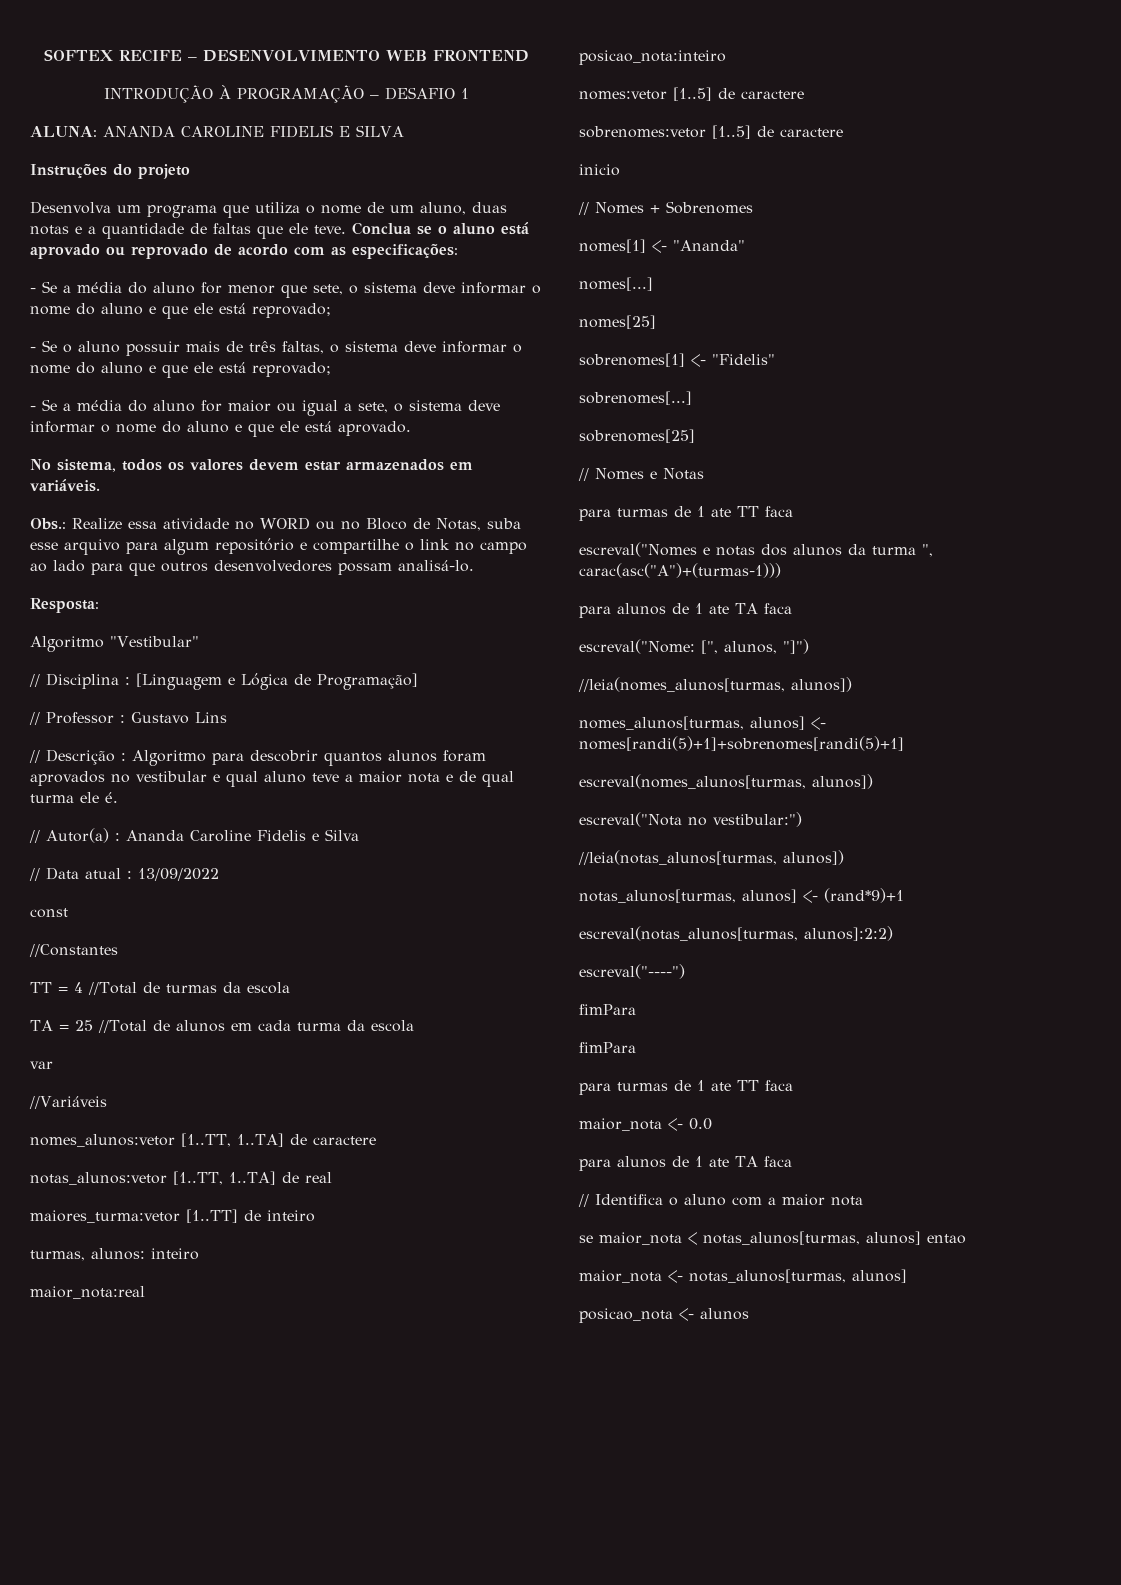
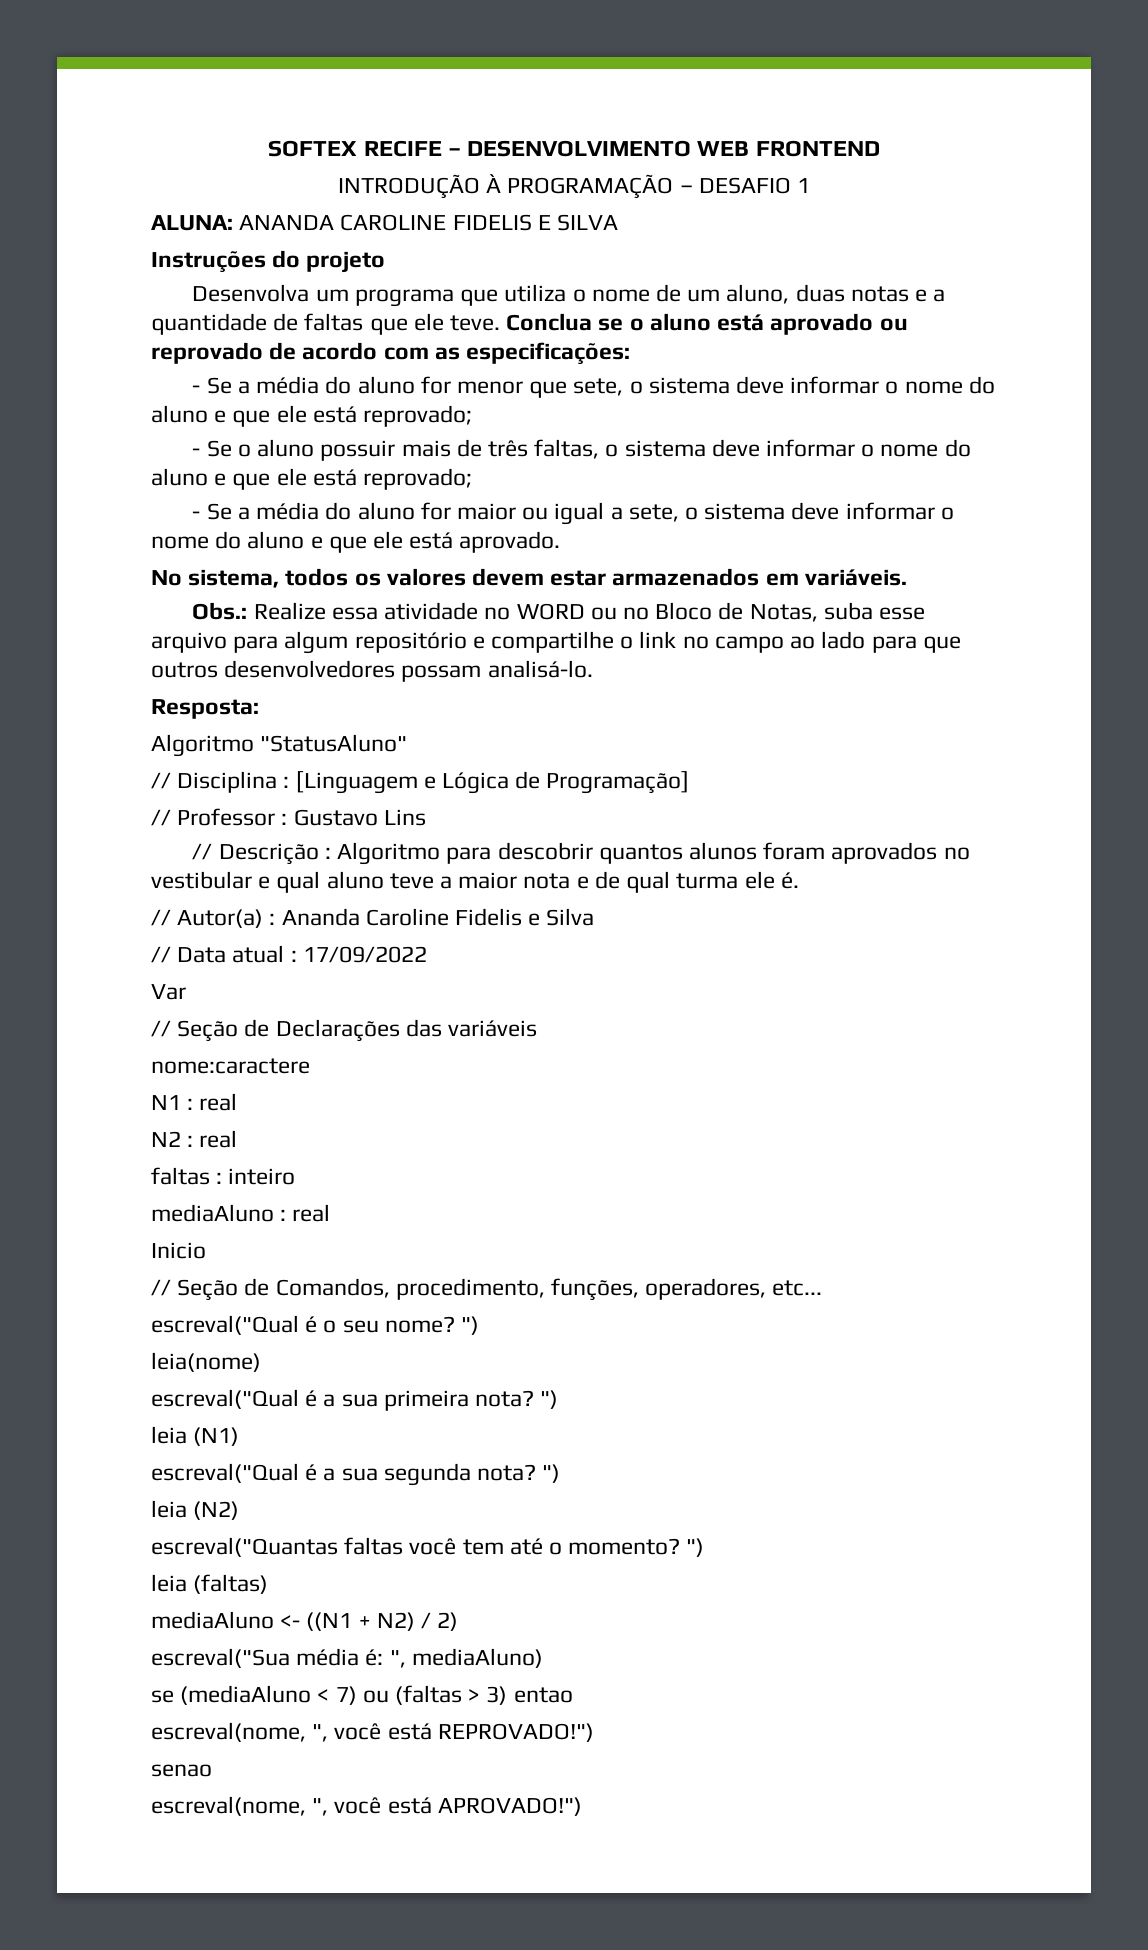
[110,636,199,647] "Vestibular" -> [260,734,408,752] "StatusAluno"
[138,868,219,881] [30,908,68,918] [29,944,118,957] [30,982,290,995] [30,1020,414,1033] [30,1061,53,1069] [29,1096,107,1109] [30,1133,376,1147] [30,1171,332,1185] [30,1209,315,1223] [30,1248,199,1261] [30,1286,145,1299] [579,50,726,65] [579,87,804,101] [579,125,843,139] [579,164,620,176] [578,201,753,215] [579,239,745,253] [579,277,653,291] [579,315,656,329] [579,353,775,367] [579,391,692,405] [579,429,695,443] [578,468,704,481] [579,506,793,521] [579,542,933,557] [579,563,781,578] [579,603,792,618] [579,639,809,654] [578,677,852,692] [579,716,826,730] [579,736,904,751] [579,774,873,789] [579,812,802,827] [578,850,844,865] [579,888,904,903] [579,926,893,941] [579,964,685,979] [579,1004,636,1015] [579,1042,636,1053] [579,1080,793,1095] [579,1118,712,1131] [579,1156,792,1171] [578,1194,863,1207] [579,1231,966,1245] [579,1269,907,1283] [579,1308,749,1323] 13/09/2022 // const // //Constantes // TT = 4 //Total de turmas da escola // TA = 25 //Total de alunos em cada turma da escola // var // //Variáveis // nomes_alunos:vetor [1..TT, 1..TA] de caractere // notas_alunos:vetor [1..TT, 1..TA] de real // maiores_turma:vetor [1..TT] de inteiro // turmas, alunos: inteiro // maior_nota:real // posicao_nota:inteiro // nomes:vetor [1..5] de caractere // sobrenomes:vetor [1..5] de caractere // inicio // // Nomes + Sobrenomes // nomes[1] <- "Ananda" // nomes[...] // nomes[25] // sobrenomes[1] <- "Fidelis" // sobrenomes[...] // sobrenomes[25] // // Nomes e Notas // para turmas de 1 ate TT faca // escreval("Nomes e notas dos alunos da turma ", carac(asc("A")+(turmas-1))) // para alunos de 1 ate TA faca // escreval("Nome: [", alunos, "]") // //leia(nomes_alunos[turmas, alunos]) // nomes_alunos[turmas, alunos] <- nomes[randi(5)+1]+sobrenomes[randi(5)+1] // escreval(nomes_alunos[turmas, alunos]) // escreval("Nota no vestibular:") // //leia(notas_alunos[turmas, alunos]) // notas_alunos[turmas, alunos] <- (rand*9)+1 // escreval(notas_alunos[turmas, alunos]:2:2) // escreval("----") // fimPara // fimPara // para turmas de 1 ate TT faca // maior_nota <- 0.0 // para alunos de 1 ate TA faca // // Identifica o aluno com a maior nota // se maior_nota < notas_alunos[turmas, alunos] entao // maior_nota <- notas_alunos[turmas, alunos] // posicao_nota <- alunos -> [302,946,427,963] [151,984,186,1000] [151,1019,538,1042] [151,1058,310,1074] [151,1093,238,1111] [151,1130,238,1148] [151,1167,296,1185] [151,1204,331,1222] [151,1242,206,1259] [151,1278,823,1301] [151,1315,480,1335] [151,1352,261,1372] [151,1389,559,1411] [151,1426,240,1446] [151,1463,561,1486] [151,1500,240,1520] [151,1537,705,1557] [151,1574,269,1594] [151,1611,459,1631] [151,1648,543,1668] [151,1685,573,1705] [151,1722,594,1742] [151,1764,212,1777] [151,1796,582,1816] 17/09/2022 // Var // // Seção de Declarações das variáveis // nome:caractere // N1 : real // N2 : real // faltas : inteiro // mediaAluno : real // Inicio // // Seção de Comandos, procedimento, funções, operadores, etc... // escreval("Qual é o seu nome? ") // leia(nome) // escreval("Qual é a sua primeira nota? ") // leia (N1) // escreval("Qual é a sua segunda nota? ") // leia (N2) // escreval("Quantas faltas você tem até o momento? ") // leia (faltas) // mediaAluno <- ((N1 + N2) / 2) // escreval("Sua média é: ", mediaAluno) // se (mediaAluno < 7) ou (faltas > 3) entao // escreval(nome, ", você está REPROVADO!") // senao // escreval(nome, ", você está APROVADO!")

